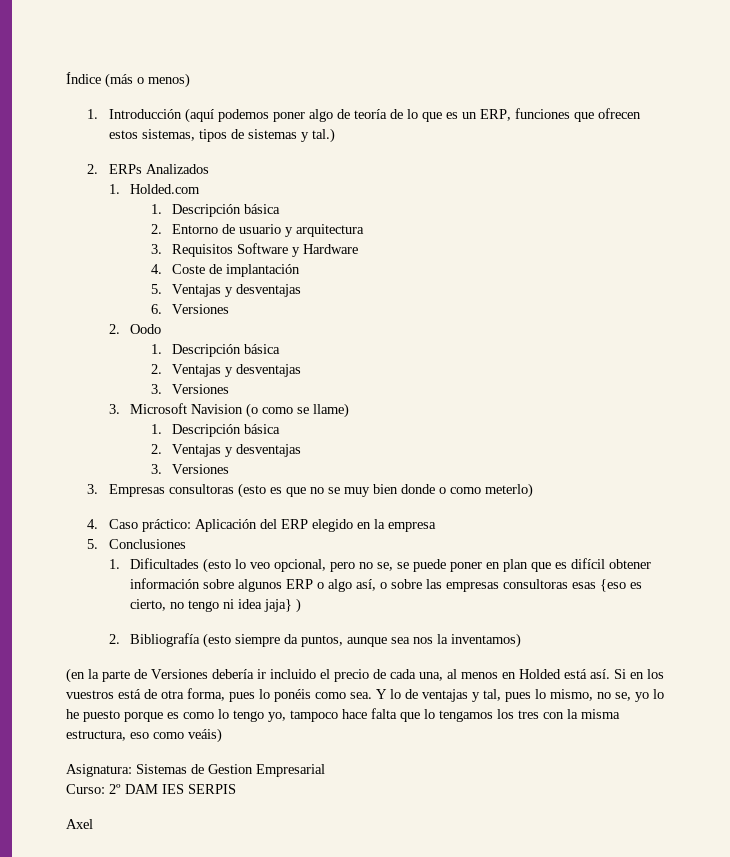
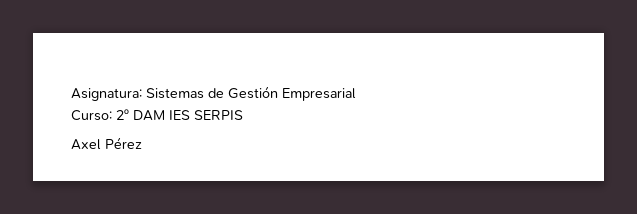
[66,72,190,88] [87,108,641,123] [108,128,335,143] [87,164,209,174] [108,184,200,194] [151,204,281,217] [151,224,365,237] [151,243,359,257] [151,264,301,277] [151,284,302,297] [151,304,230,314] [108,324,161,334] [151,344,281,357] [151,364,302,377] [151,384,230,394] [108,403,349,418] [151,424,281,437] [151,444,302,457] [151,464,230,474] [87,483,533,498] [87,519,436,532] [87,539,186,549] [108,558,651,573] [129,578,642,592] [129,598,301,613] [108,633,521,648] [66,668,664,683] [66,688,664,702] [66,708,620,722] [66,728,222,743] Índice (más o menos) // 1. Introducción (aquí podemos poner algo de teoría de lo que es un ERP, funciones que ofrecen estos sistemas, tipos de sistemas y tal.) // 2. ERPs Analizados // 1. Holded.com // 1. Descripción básica // 2. Entorno de usuario y arquitectura // 3. Requisitos Software y Hardware // 4. Coste de implantación // 5. Ventajas y desventajas // 6. Versiones // 2. Oodo // 1. Descripción básica // 2. Ventajas y desventajas // 3. Versiones // 3. Microsoft Navision (o como se llame) // 1. Descripción básica // 2. Ventajas y desventajas // 3. Versiones // 3. Empresas consultoras (esto es que no se muy bien donde o como meterlo) // 4. Caso práctico: Aplicación del ERP elegido en la empresa // 5. Conclusiones // 1. Dificultades (esto lo veo opcional, pero no se, se puede poner en plan que es difícil obtener información sobre algunos ERP o algo así, o sobre las empresas consultoras esas {eso es cierto, no tengo ni idea jaja} ) // 2. Bibliografía (esto siempre da puntos, aunque sea nos la inventamos) // (en la parte de Versiones debería ir incluido el precio de cada una, al menos en Holded está así. Si en los vuestros está de otra forma, pues lo ponéis como sea. Y lo de ventajas y tal, pues lo mismo, no se, yo lo he puesto porque es como lo tengo yo, tampoco hace falta que lo tengamos los tres con la misma estructura, eso como veáis) // -> (71, 94) none
[208,764,253,774] Gestion -> [228,86,278,99] Gestión
(93, 824) none -> [105,137,142,149] Pérez

